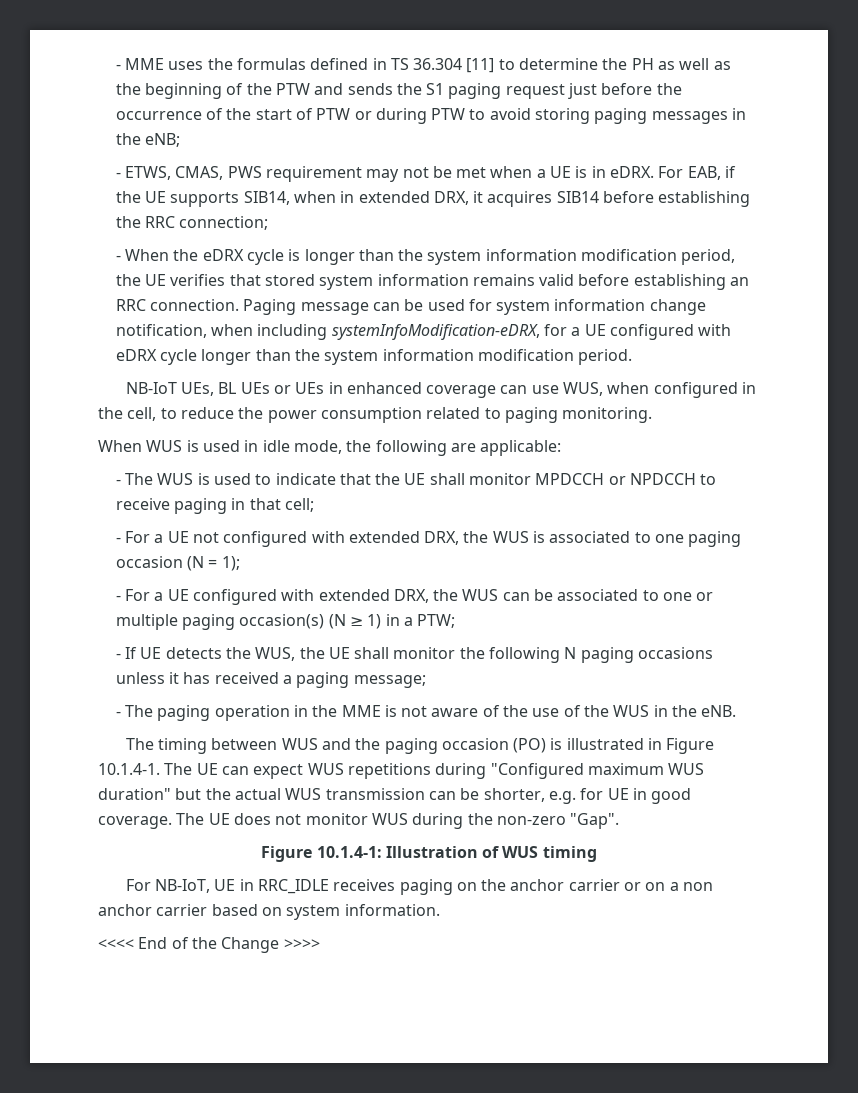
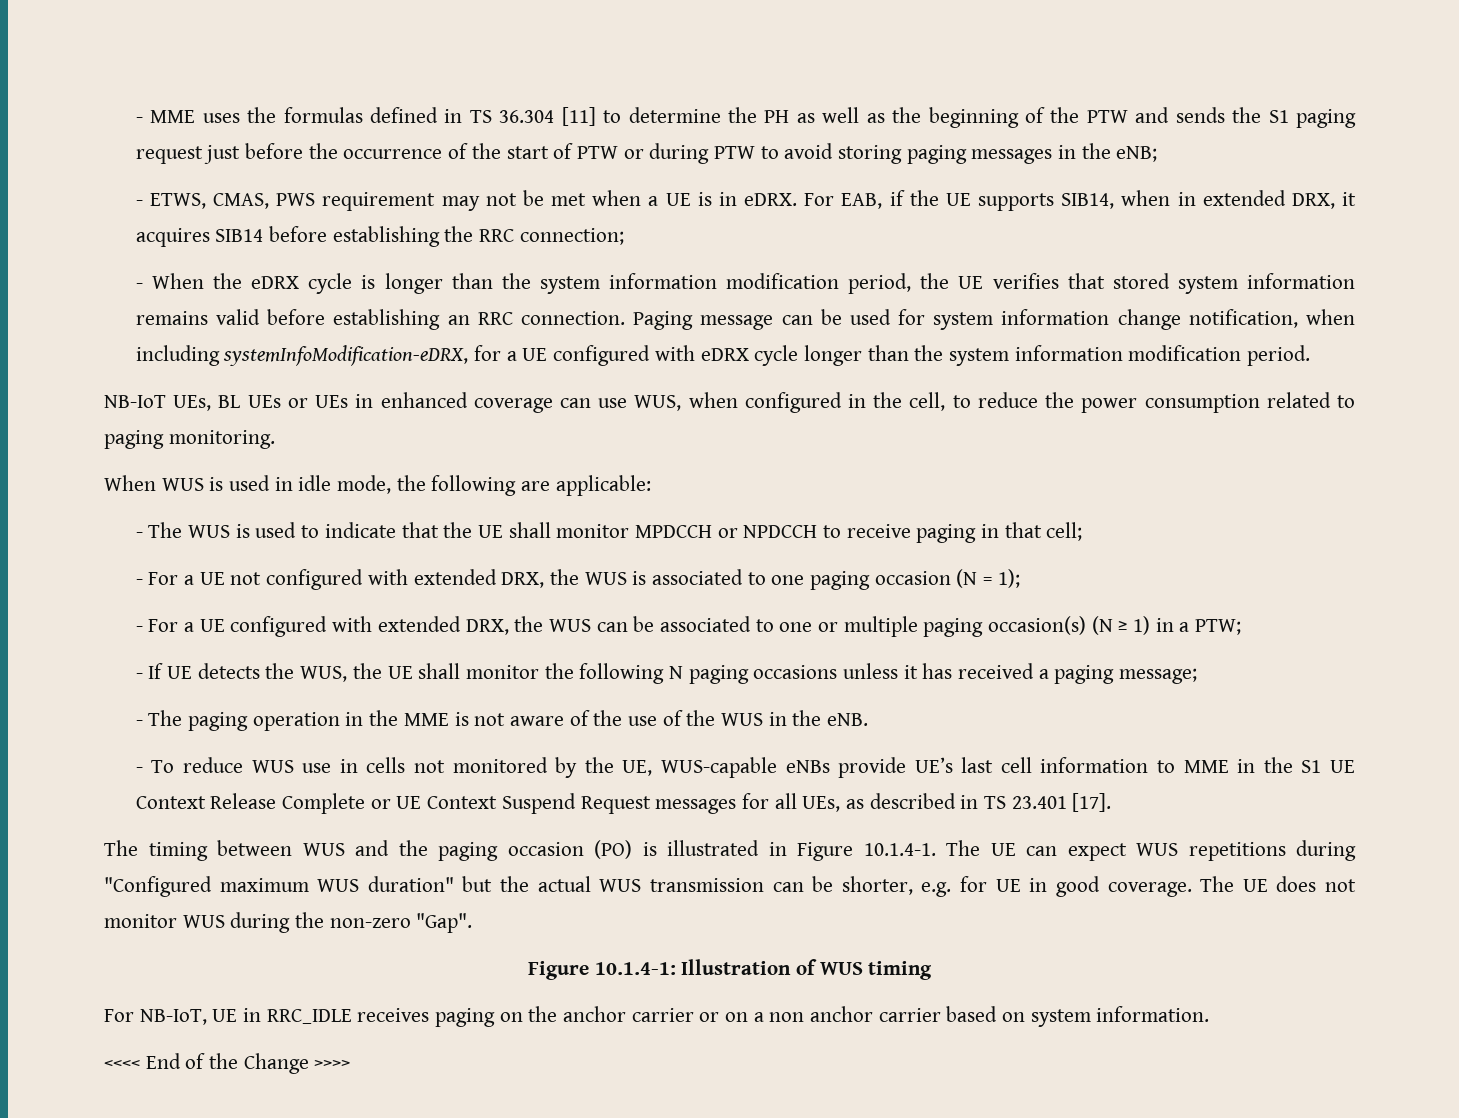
(737, 711) none -> [135,757,1356,778] [135,793,1112,814] // - To reduce WUS use in cells not monitored by the UE, WUS-capable eNBs provide UE’s last cell information to MME in the S1 UE Context Release Complete or UE Context Suspend Request messages for all UEs, as described in TS 23.401 [17].

